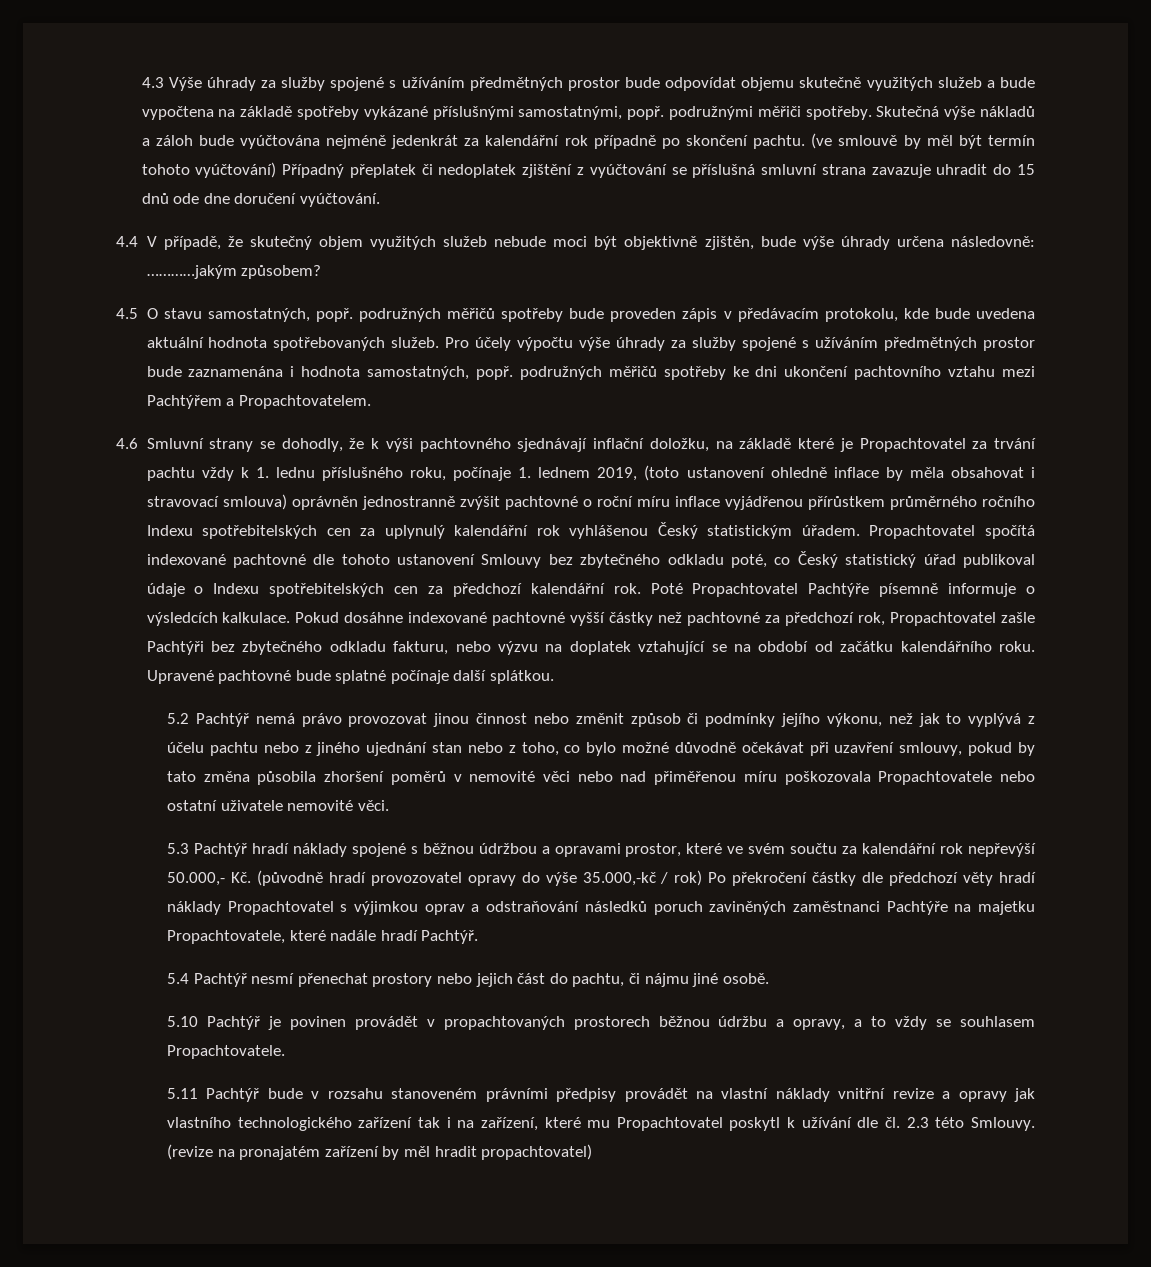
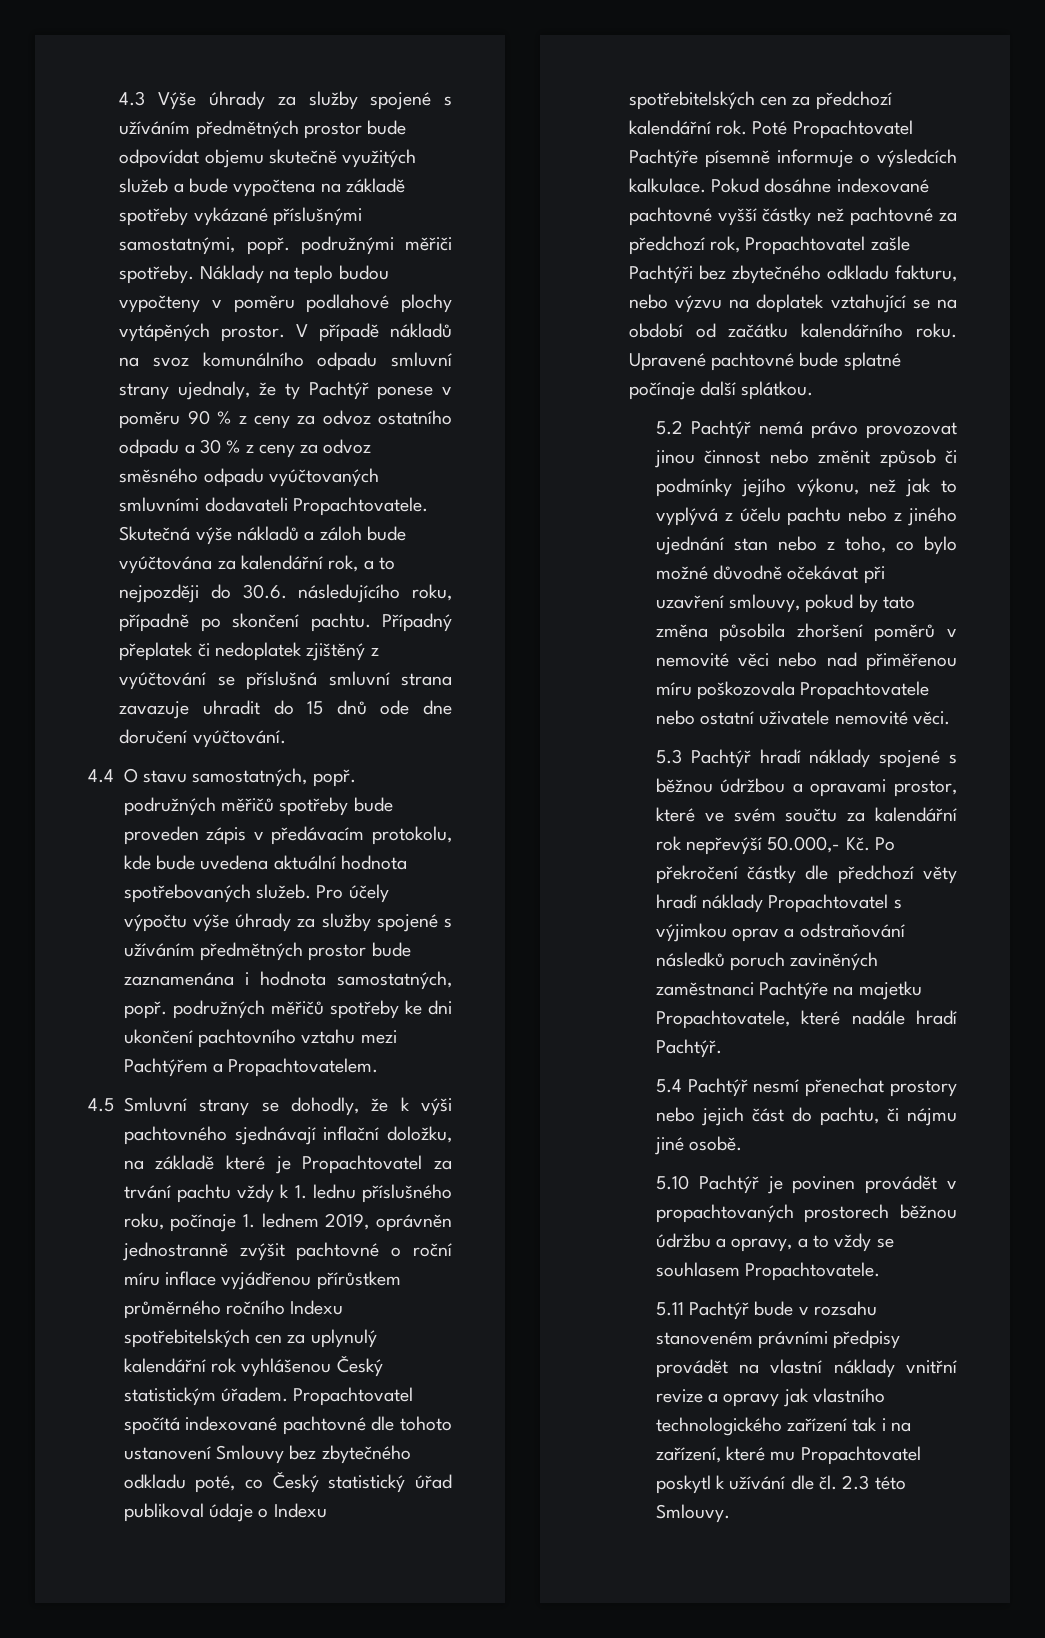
(872, 113) none -> [199,265,389,284] [119,294,452,313] [119,323,452,342] [119,352,452,371] [119,381,452,400] [119,410,452,429] [119,439,372,458] [119,468,380,487] [119,497,429,516] Náklady na teplo budou vypočteny v poměru podlahové plochy vytápěných prostor. V případě nákladů na svoz komunálního odpadu smluvní strany ujednaly, že ty Pachtýř ponese v poměru 90 % z ceny za odvoz ostatního odpadu a 30 % z ceny za odvoz směsného odpadu vyúčtovaných smluvními dodavateli Propachtovatele.
[326,133,1035,149] [141,162,277,178] nejméně jedenkrát za kalendářní rok případně po skončení pachtu. (ve smlouvě by měl být termín tohoto vyúčtování) -> [217,555,395,572] [119,584,452,603] [119,613,371,632] za kalendářní rok, a to nejpozději do 30.6. následujícího roku, případně po skončení pachtu.
[522,164,573,178] zjištění -> [306,643,366,661] zjištěný
[146,236,1035,250] [146,265,322,279] [116,308,138,319] V případě, že skutečný objem využitých služeb nebude moci být objektivně zjištěn, bude výše úhrady určena následovně: …………jakým způsobem? // 4.5 -> (114, 776) none
[116,438,138,449] 4.6 -> [88,1098,114,1112] 4.5
[644,465,1036,481] [146,494,287,510] (toto ustanovení ohledně inflace by měla obsahovat i stravovací smlouva) -> (370, 1221) none
[256,870,703,886] (původně hradí provozovatel opravy do výše 35.000,-kč / rok) -> (870, 844) none
[167,1144,593,1160] (revize na pronajatém zařízení by měl hradit propachtovatel) -> (730, 1513) none

